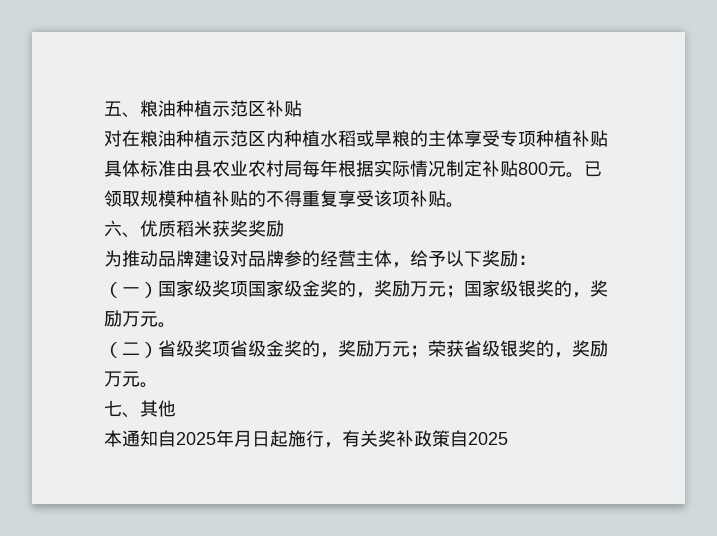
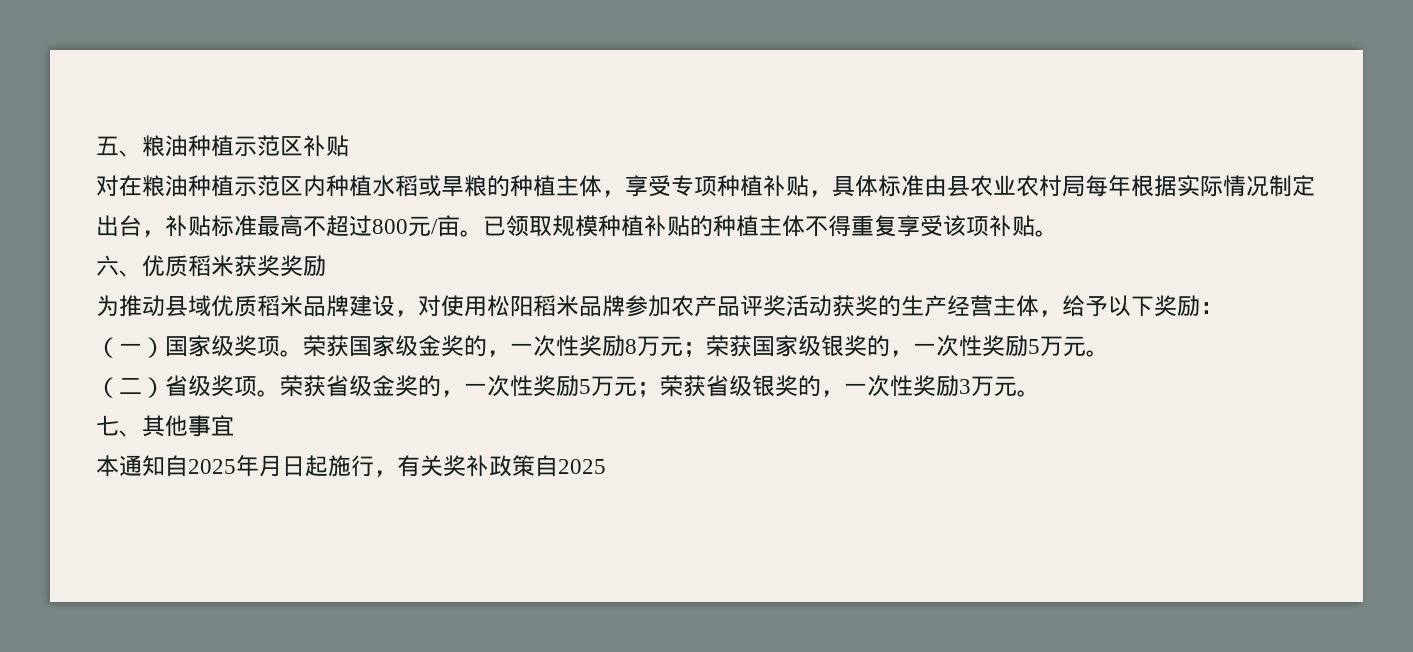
[428,130,464,147] 主体 -> [510,175,625,197] 种植主体，
(608, 138) none -> [809,190,832,197] ，
[482,160,566,177] 补贴800元 -> [96,215,460,237] 出台，补贴标准最高不超过800元/亩
(266, 198) none -> [713,215,805,237] 种植主体
[158,250,320,267] 品牌建设对品牌参的 -> [165,295,947,317] 县域优质稻米品牌建设，对使用松阳稻米品牌参加农产品评奖活动获奖的生产
(248, 289) none -> [280,335,349,357] 。荣获
[374,280,608,298] [104,310,122,327] 奖励万元；国家级银奖的，奖励 -> [510,335,1040,357] 一次性奖励8万元；荣获国家级银奖的，一次性奖励5
(230, 349) none -> [257,375,326,397] 。荣获
[338,340,374,357] 奖励 -> [464,375,591,397] 一次性奖励5
[572,340,608,357] 奖励 -> [844,375,971,397] 一次性奖励3
(176, 408) none -> [188,415,234,437] 事宜

